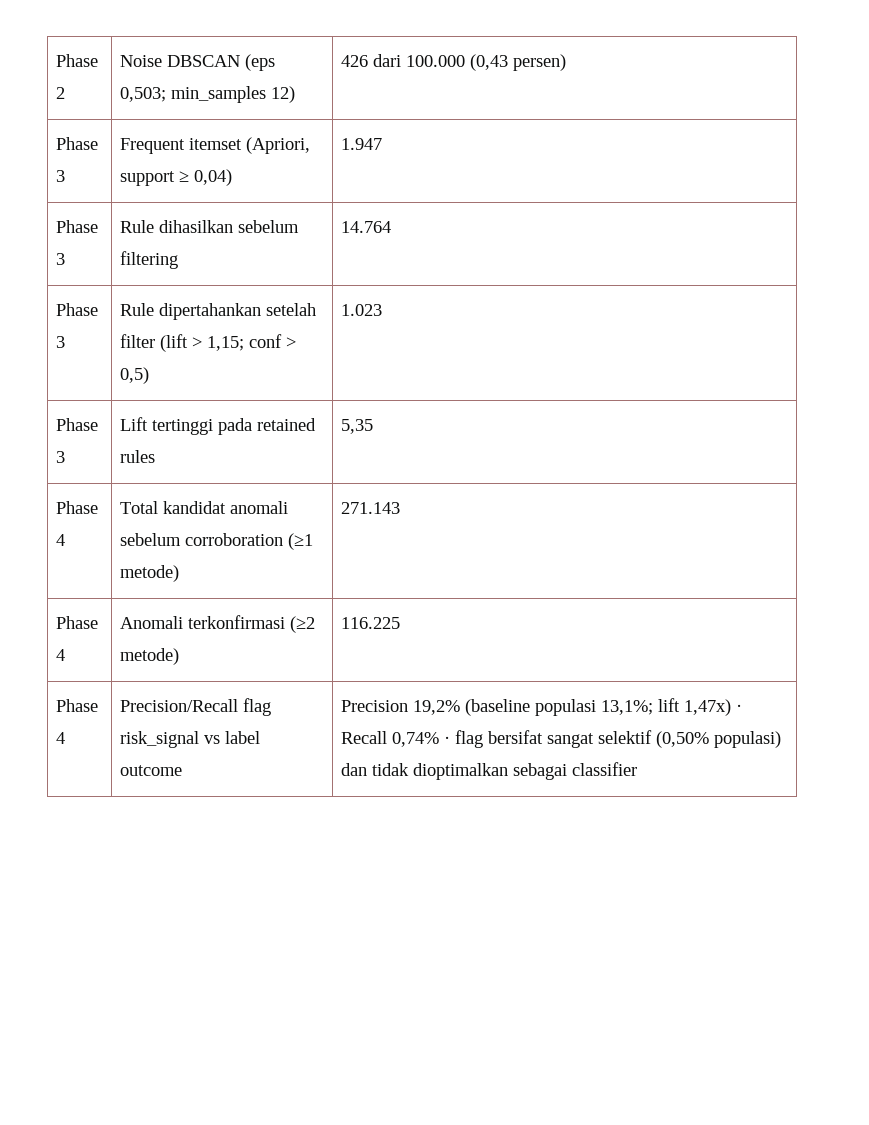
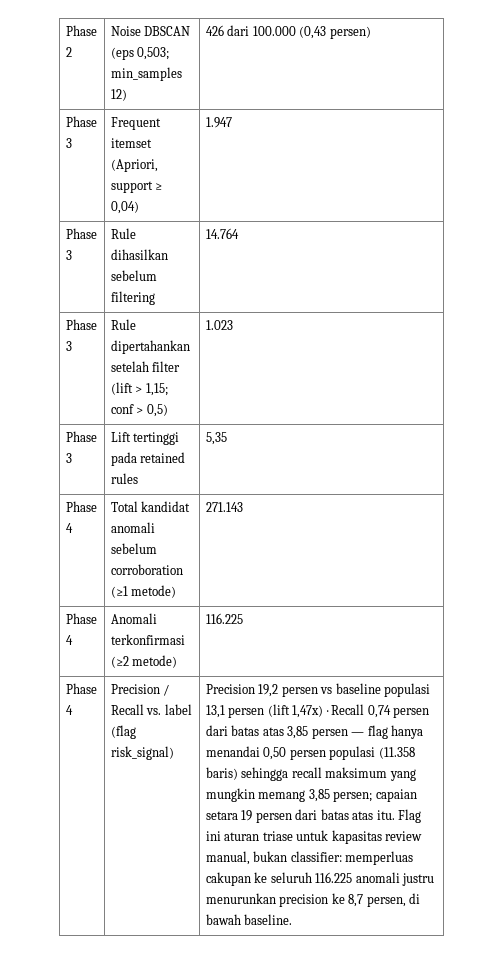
[119,698,271,716] [119,731,260,748] [119,765,182,776] [340,698,742,716] [340,730,781,748] [340,762,637,780] Precision/Recall flag risk_signal vs label outcome | Precision 19,2% (baseline populasi 13,1%; lift 1,47x) · Recall 0,74% · flag bersifat sangat selektif (0,50% populasi) dan tidak dioptimalkan sebagai classifier -> [110,684,170,696] [110,704,192,715] [110,725,136,739] [110,746,174,760] [205,683,431,697] [205,704,430,718] [205,725,424,739] [205,746,415,760] [205,767,416,781] [205,788,417,802] [205,809,422,823] [205,830,423,844] [205,851,414,865] [205,872,435,886] [205,893,421,907] [205,914,293,925] Precision / Recall vs. label (flag risk_signal) | Precision 19,2 persen vs baseline populasi 13,1 persen (lift 1,47x) · Recall 0,74 persen dari batas atas 3,85 persen — flag hanya menandai 0,50 persen populasi (11.358 baris) sehingga recall maksimum yang mungkin memang 3,85 persen; capaian setara 19 persen dari batas atas itu. Flag ini aturan triase untuk kapasitas review manual, bukan classifier: memperluas cakupan ke seluruh 116.225 anomali justru menurunkan precision ke 8,7 persen, di bawah baseline.

